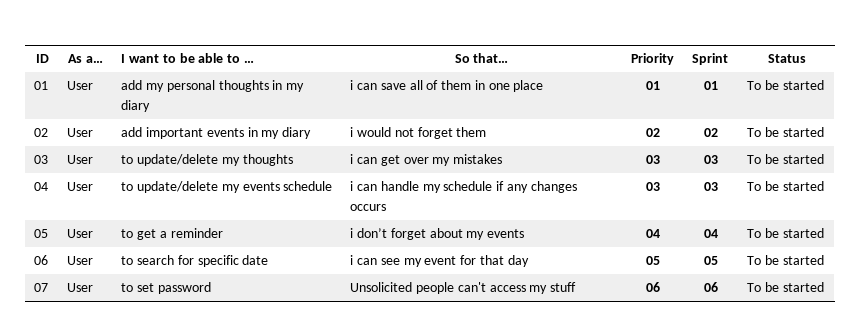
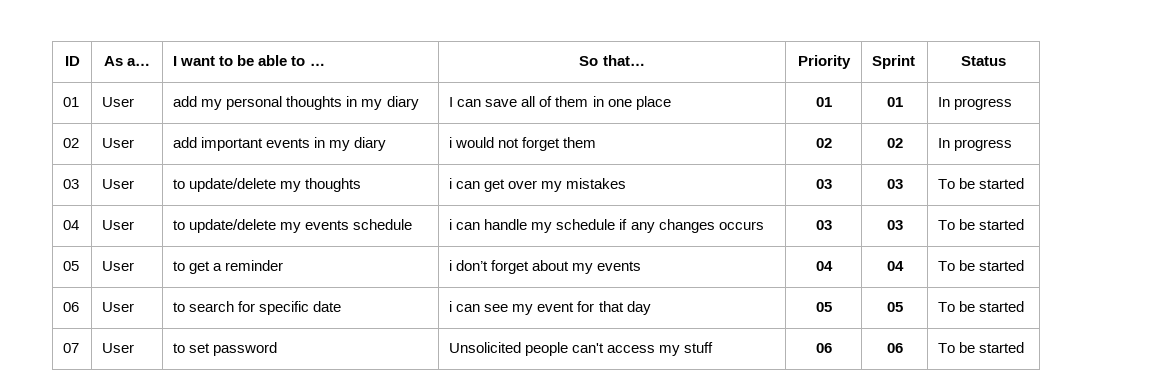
[350,80,354,90] i -> [449,97,454,107] I
[747,80,824,90] To be started -> [938,97,1013,110] In progress
[747,127,824,137] To be started -> [938,138,1013,151] In progress

